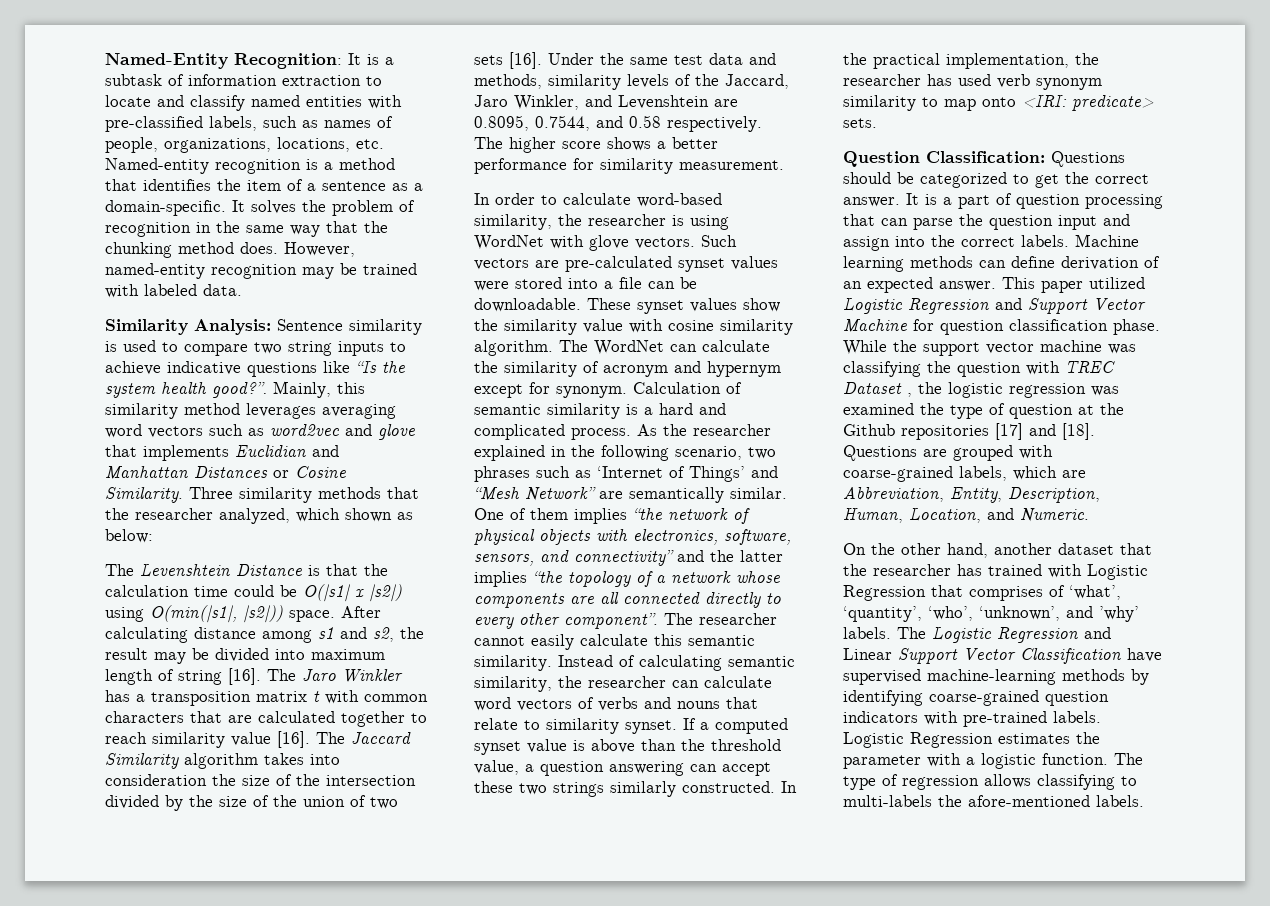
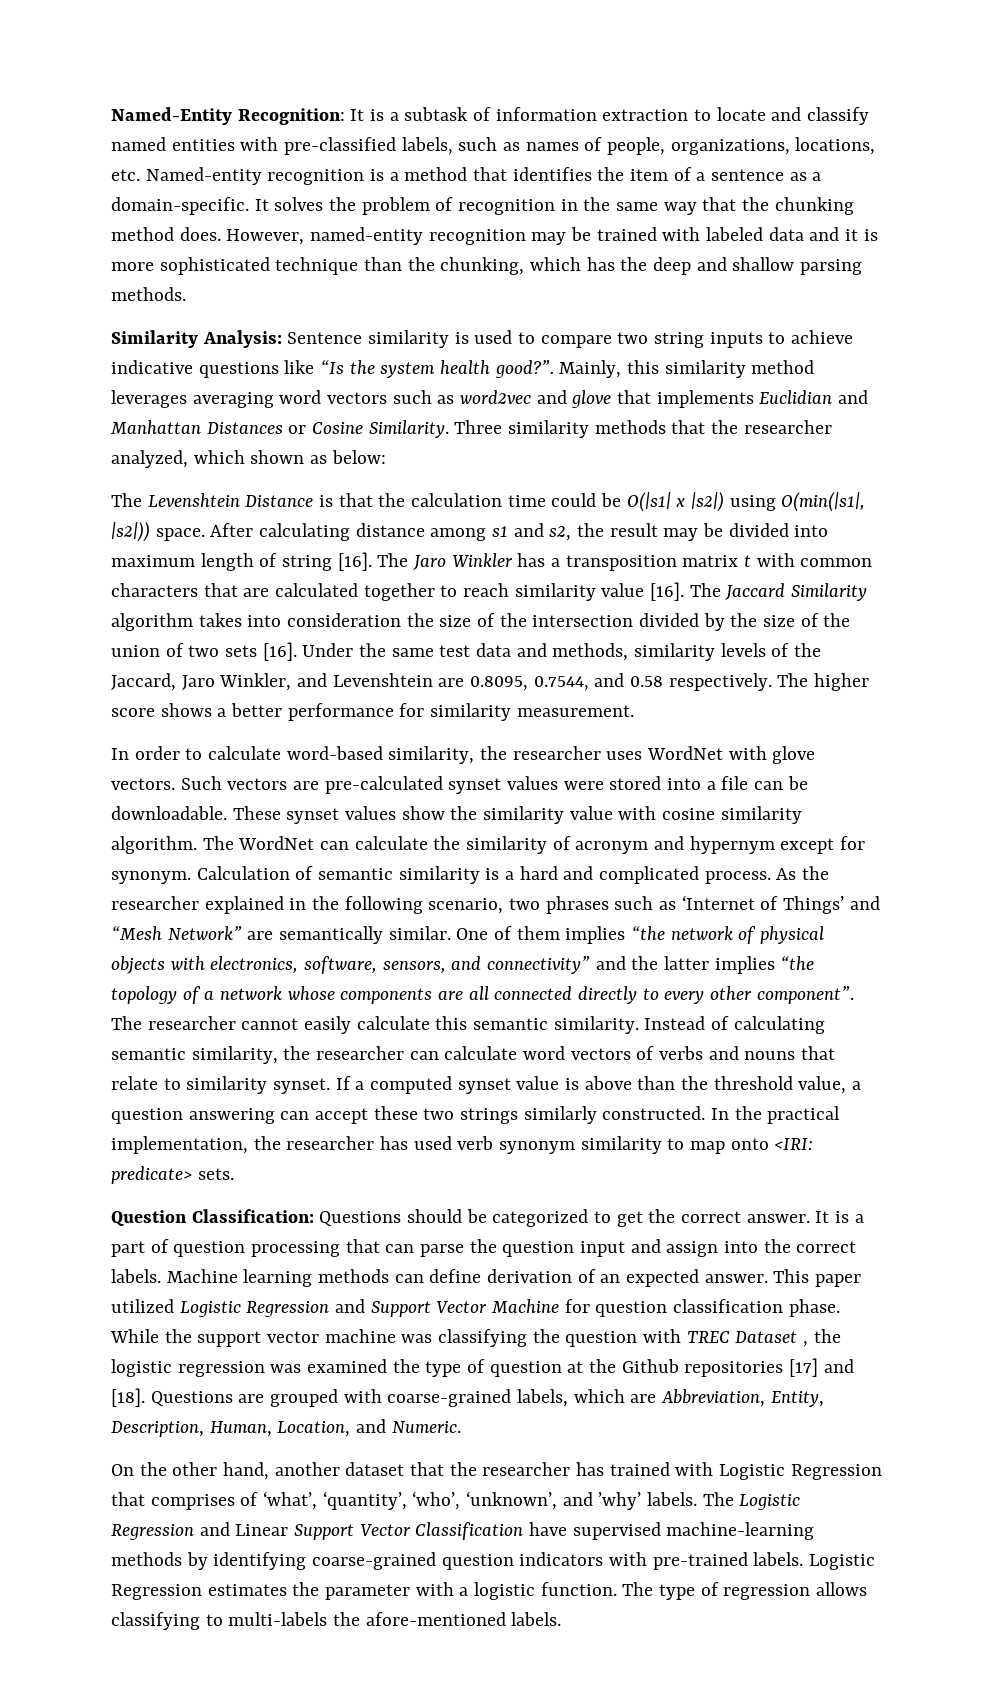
[203,284,242,296] data. -> [768,227,878,241] [111,257,863,275] [111,287,186,301] data and it is more sophisticated technique than the chunking, which has the deep and shallow parsing methods.
[672,215,729,230] is using -> [606,751,643,760] uses

